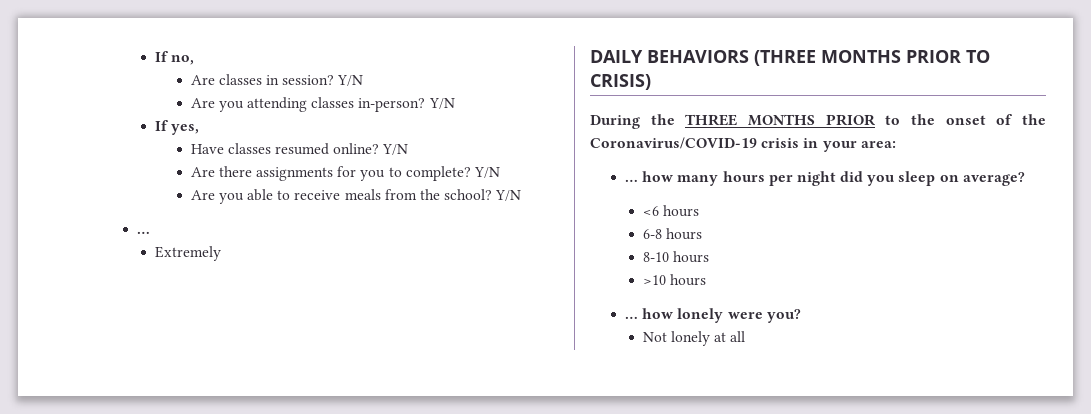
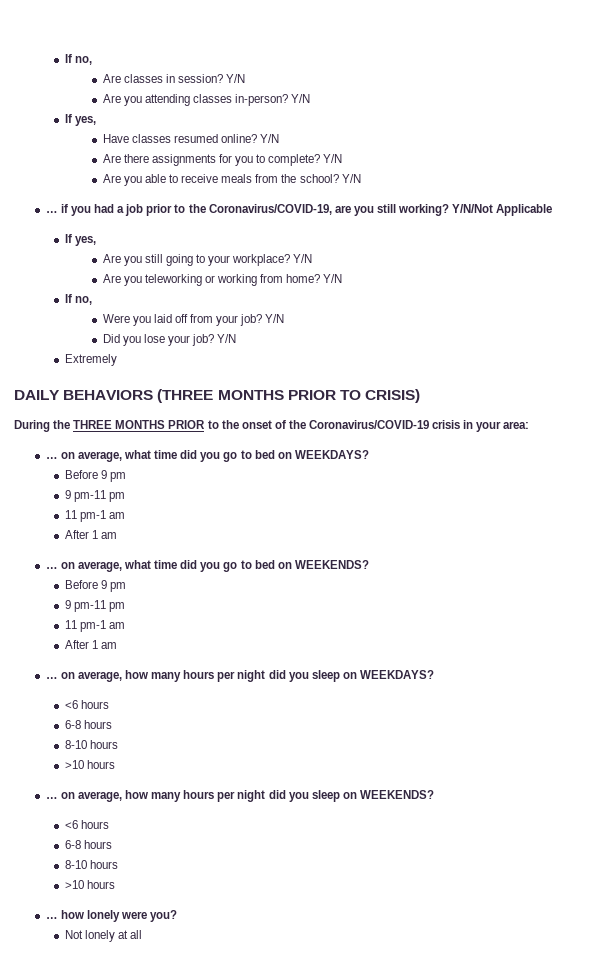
(150, 232) none -> [60,204,553,216] [64,234,96,246] [102,254,313,266] [102,274,343,286] [64,294,92,305] [102,314,285,326] [102,334,237,346] if you had a job prior to the Coronavirus/COVID-19, are you still working? Y/N/Not Applicable // If yes, // Are you still going to your workplace? Y/N // Are you teleworking or working from home? Y/N // If no, // Were you laid off from your job? Y/N // Did you lose your job? Y/N
[642,171,1025,186] how many hours per night did you sleep on average? -> [60,450,369,462] [64,470,126,482] [64,490,125,502] [64,510,125,522] [64,530,117,539] [45,560,369,572] [64,580,126,592] [64,600,125,612] [64,620,125,632] [64,640,117,649] [45,670,434,682] [64,700,109,709] [64,720,112,729] [64,740,118,749] [64,760,115,769] [45,790,434,802] on average, what time did you go to bed on WEEKDAYS? // Before 9 pm // 9 pm-11 pm // 11 pm-1 am // After 1 am // … on average, what time did you go to bed on WEEKENDS? // Before 9 pm // 9 pm-11 pm // 11 pm-1 am // After 1 am // … on average, how many hours per night did you sleep on WEEKDAYS? // <6 hours // 6-8 hours // 8-10 hours // >10 hours // … on average, how many hours per night did you sleep on WEEKENDS?

